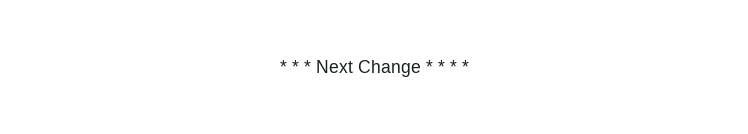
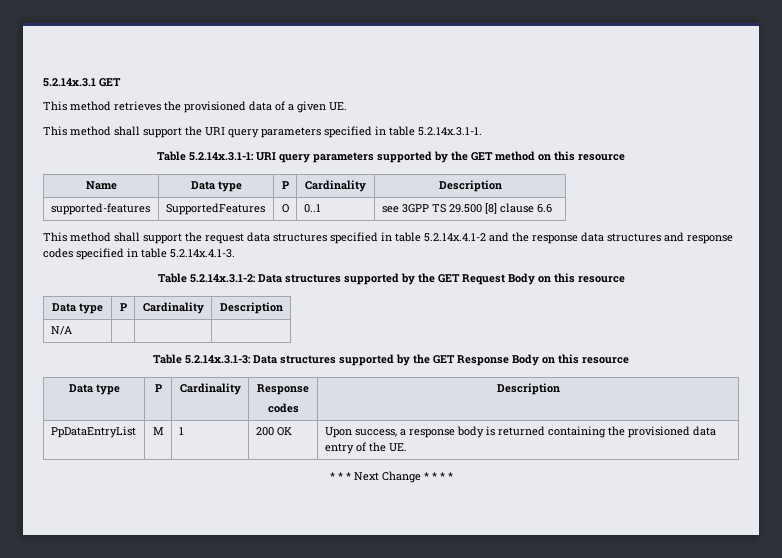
(279, 66) none -> [43,78,121,87] [43,101,347,113] [43,126,482,138] [157,151,625,163] [85,181,117,190] [190,181,242,192] [281,181,289,189] [305,180,366,192] [438,180,502,192] [50,203,150,215] [165,203,265,215] [281,204,289,213] [303,204,321,213] [381,203,552,214] [43,232,733,244] [43,248,235,260] [157,273,625,285] [52,303,103,314] [119,303,127,311] [142,302,204,314] [219,302,283,314] [50,326,72,335] [153,354,629,366] [68,384,120,395] [154,384,162,392] [179,383,241,395] [257,384,309,395] [267,403,299,413] [496,383,560,395] [50,426,136,438] [152,427,164,435] [178,427,184,435] [255,427,292,436] [324,426,716,438] [324,442,407,454] 5.2.14x.3.1 GET // This method retrieves the provisioned data of a given UE. // This method shall support the URI query parameters specified in table 5.2.14x.3.1-1. // Table 5.2.14x.3.1-1: URI query parameters supported by the GET method on this resource // Name | Data type | P | Cardinality | Description // supported-features | SupportedFeatures | O | 0..1 | see 3GPP TS 29.500 [8] clause 6.6 // This method shall support the request data structures specified in table 5.2.14x.4.1-2 and the response data structures and response codes specified in table 5.2.14x.4.1-3. // Table 5.2.14x.3.1-2: Data structures supported by the GET Request Body on this resource // Data type | P | Cardinality | Description // N/A | | | // Table 5.2.14x.3.1-3: Data structures supported by the GET Response Body on this resource // Data type | P | Cardinality | Response // codes | Description // PpDataEntryList | M | 1 | 200 OK | Upon success, a response body is returned containing the provisioned data entry of the UE. //

